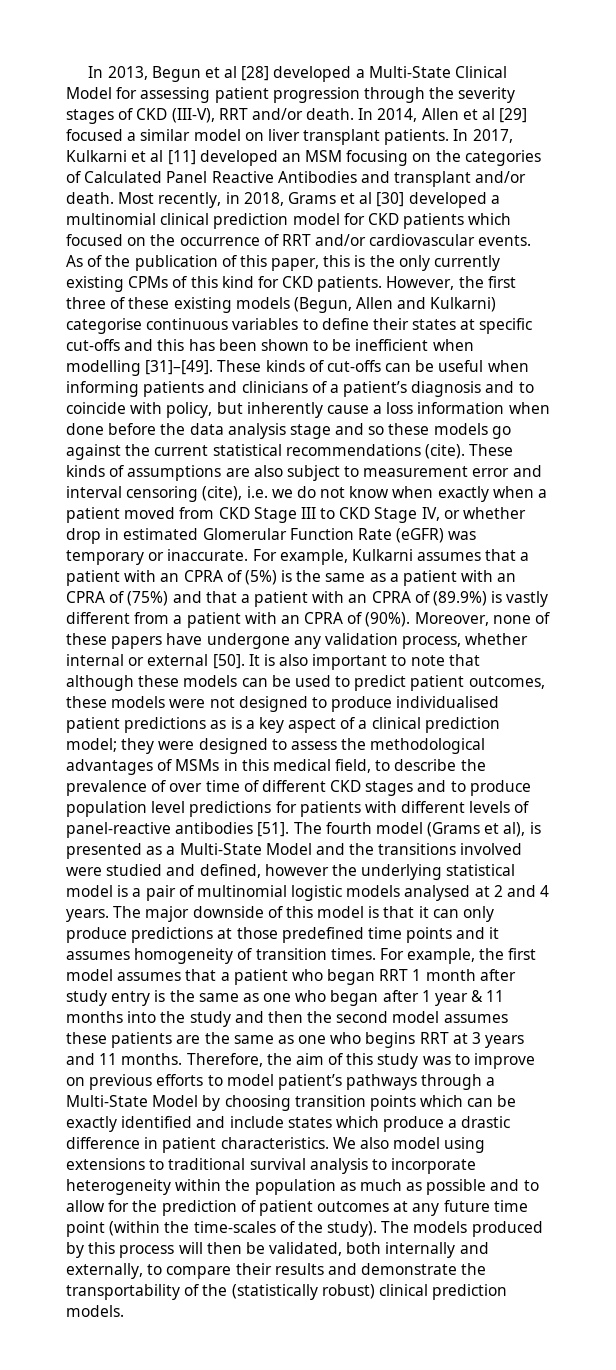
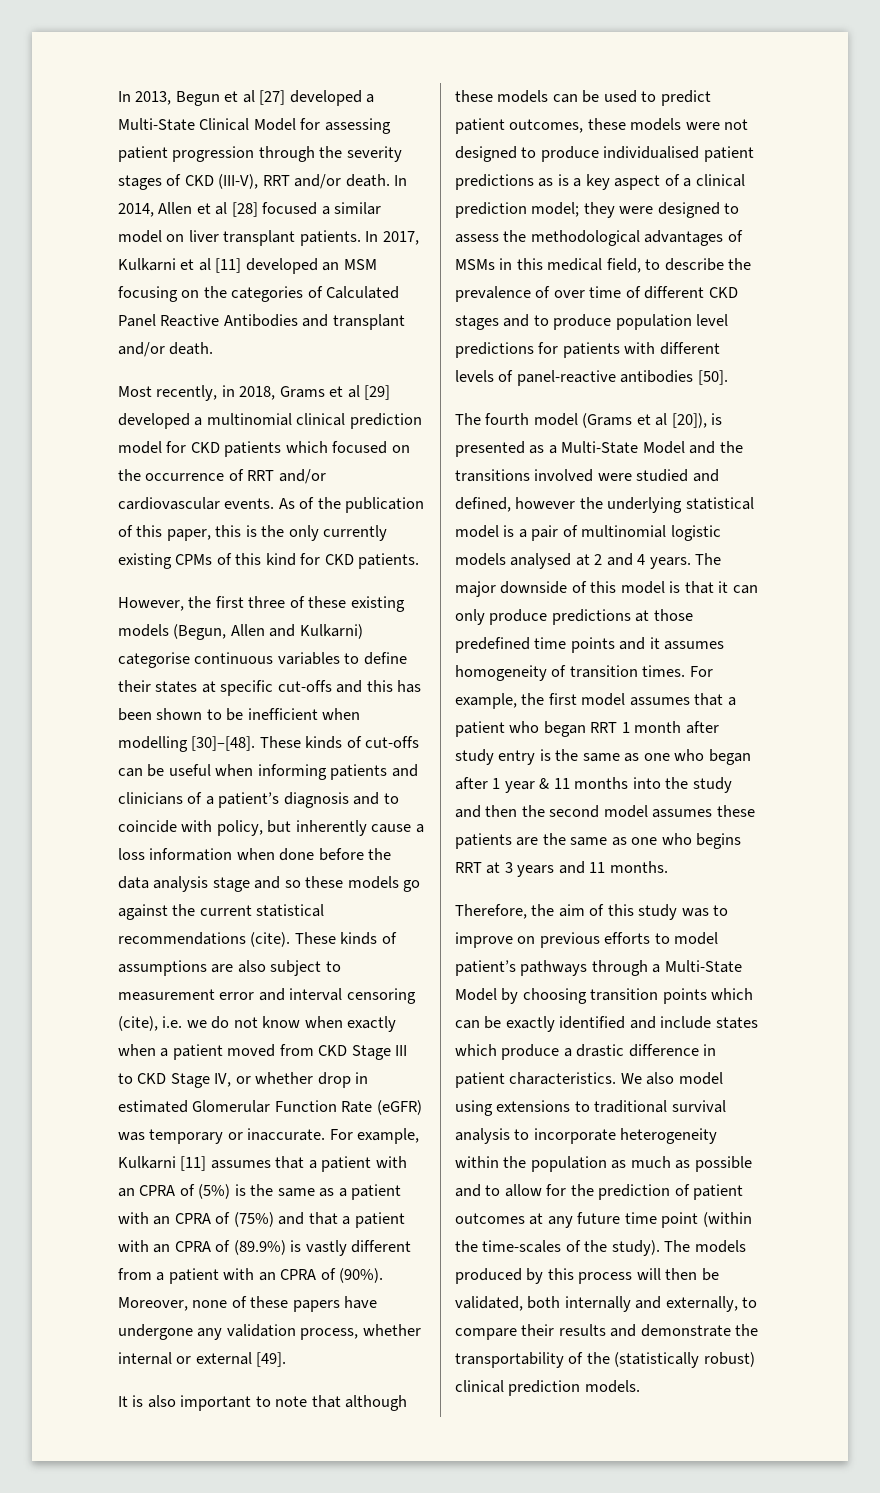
[241,66,270,81] [28] -> [259,90,286,105] [27]
[499,108,528,123] [29] -> [231,202,258,217] [28]
(114, 198) none -> (214, 348) //
[376,192,405,207] [30] -> [364,385,391,400] [29]
(383, 284) none -> (420, 561) //
[145,360,214,375] [31]–[49]. -> [191,736,256,751] [30]–[48].
(413, 555) none -> [180,1156,207,1171] [11]
[212,654,245,669] [50]. -> [256,1352,287,1367] [49]. //
[257,822,290,837] [51]. -> [697,370,728,385] [50]. //
[503,822,526,837] al), -> [655,413,707,428] al [20]),
(183, 1059) none -> (668, 867) //

